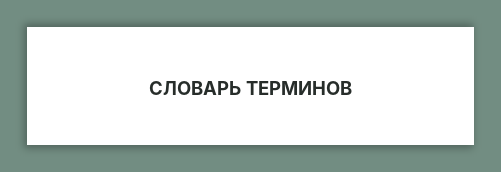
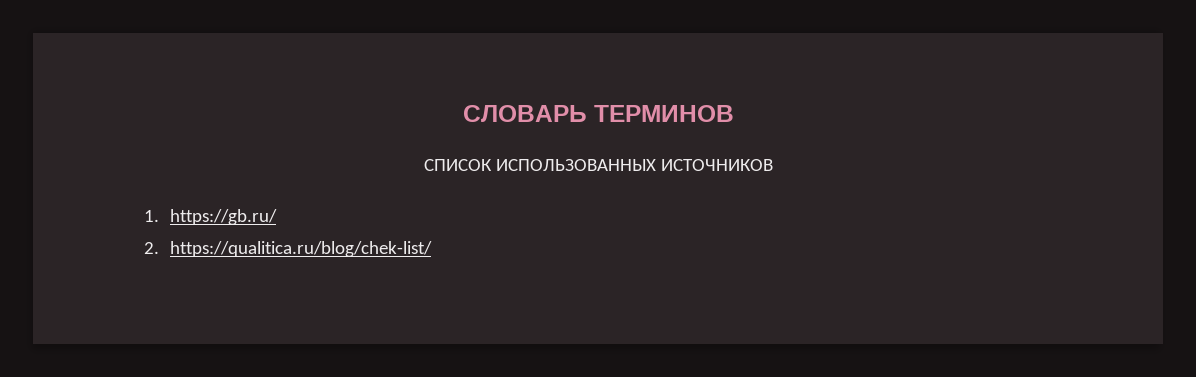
(352, 88) none -> [423,159,773,171] [143,209,277,225] [143,241,432,257] // СПИСОК ИСПОЛЬЗОВАННЫХ ИСТОЧНИКОВ // 1. https://gb.ru/ // 2. https://qualitica.ru/blog/chek-list/

